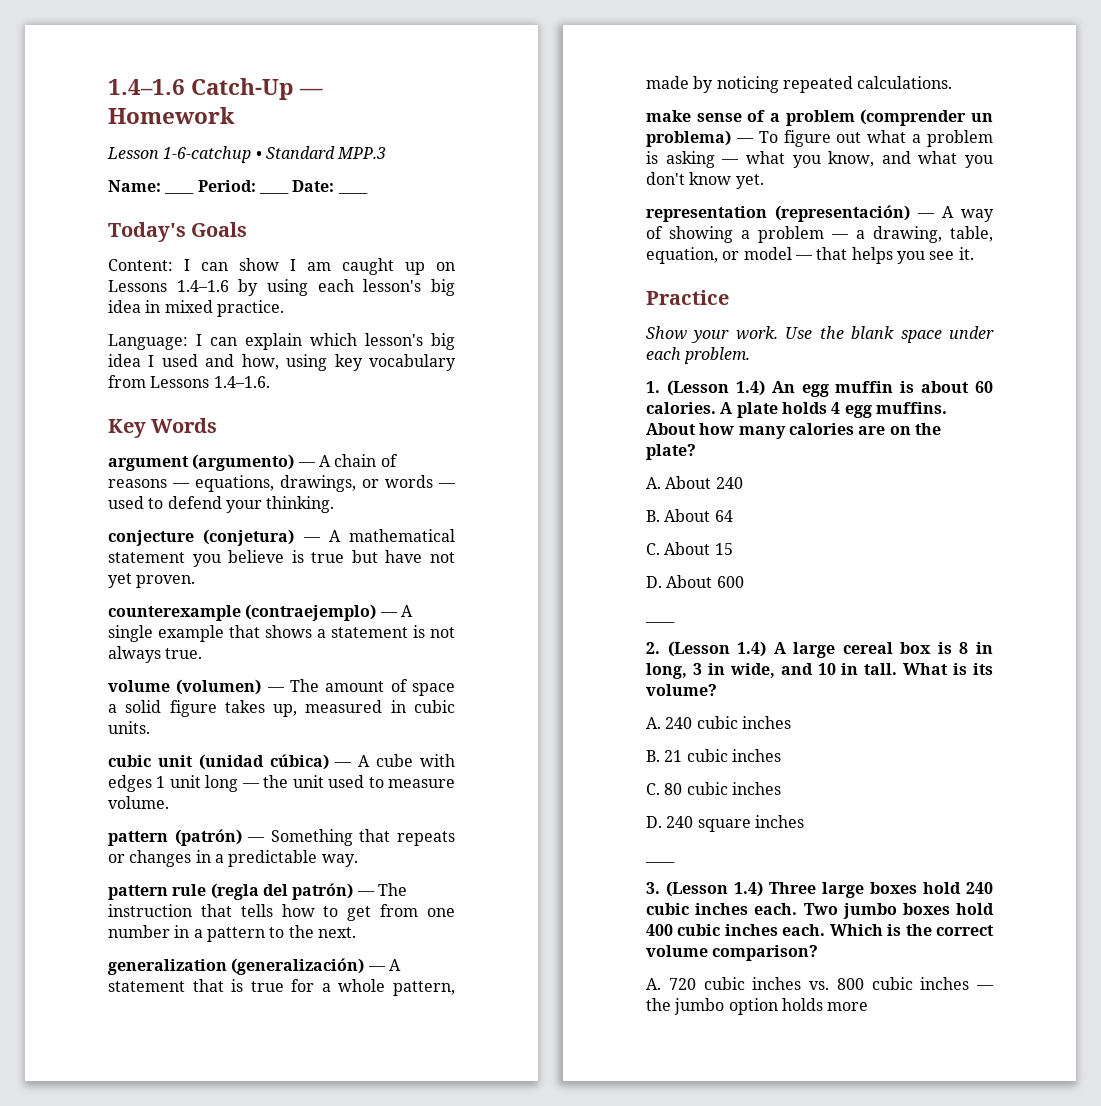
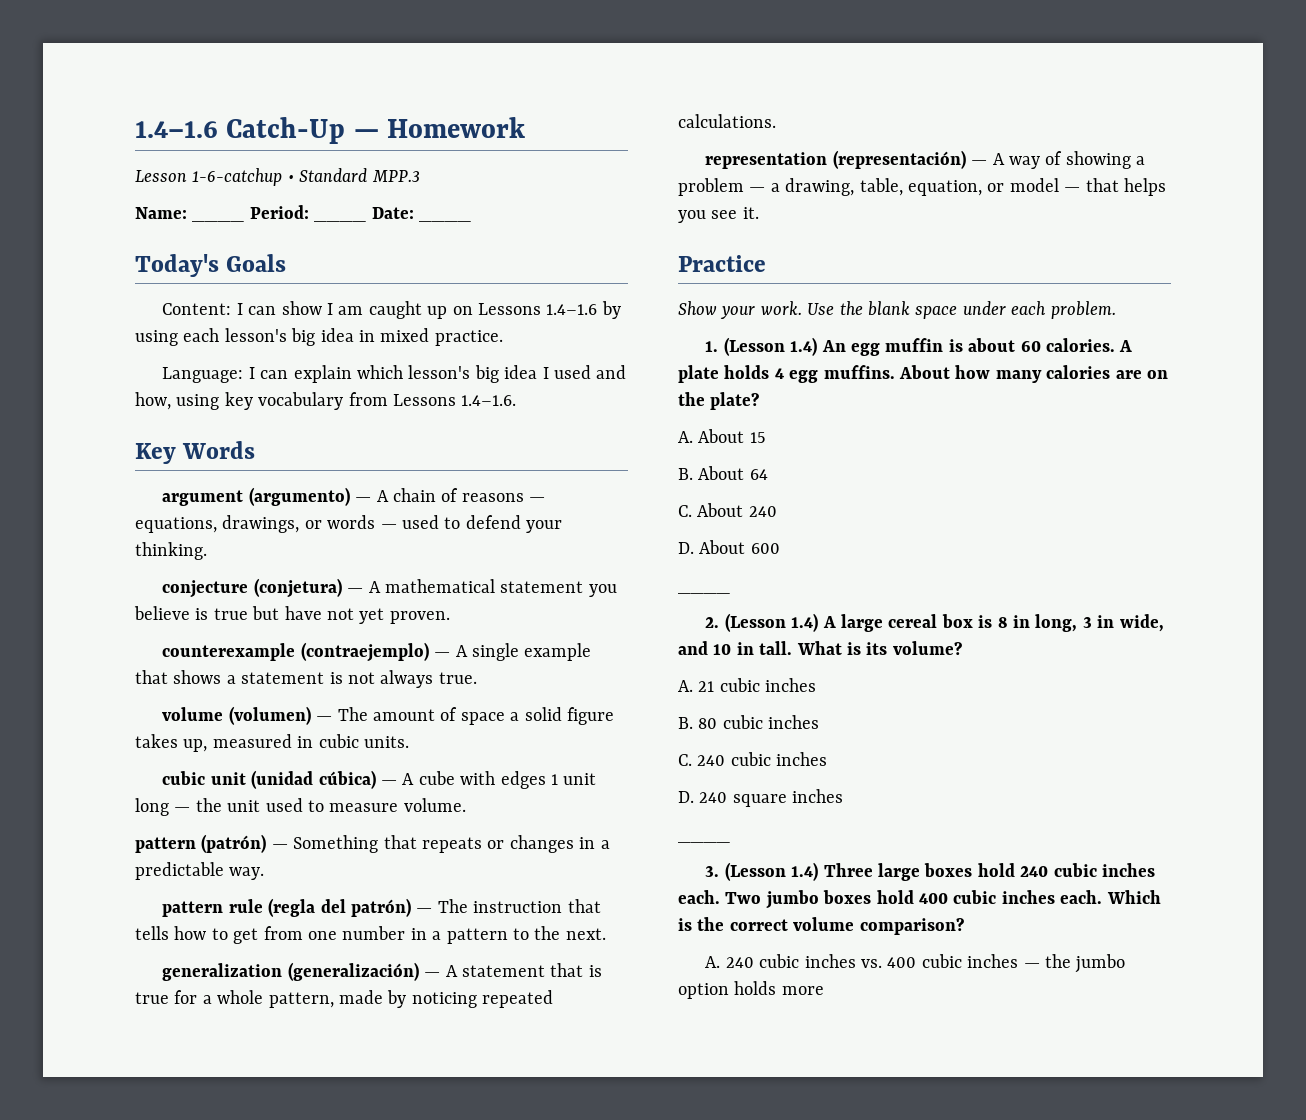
[646,109,993,126] [646,130,993,147] [646,151,993,168] [646,172,764,189] // make sense of a problem (comprender un problema) — To figure out what a problem is asking — what you know, and what you don't know yet. -> (776, 121) none
[715,477,743,489] 240 -> [749,432,766,443] 15
[714,543,733,555] 15 -> [748,506,777,517] 240
[665,717,693,729] 240 -> [698,681,715,692] 21
[664,750,683,762] 21 -> [698,718,718,729] 80
[664,783,683,795] 80 -> [697,755,726,766] 240
[668,978,696,990] 720 -> [725,957,754,968] 240
[836,978,864,990] 800 -> [887,957,917,968] 400

